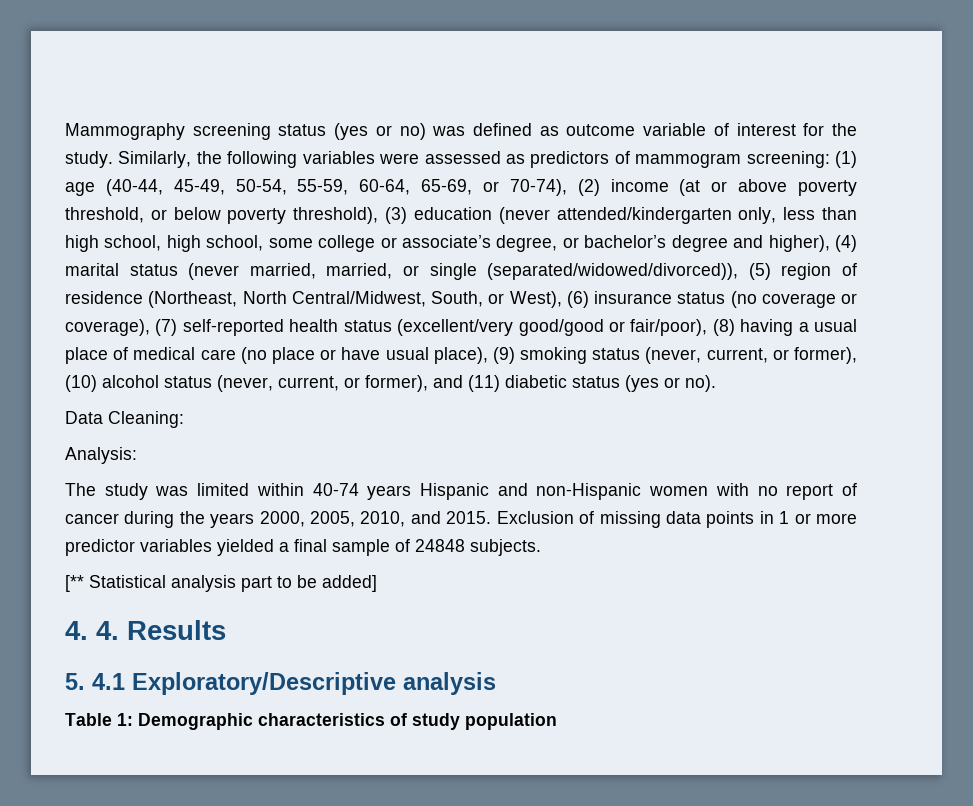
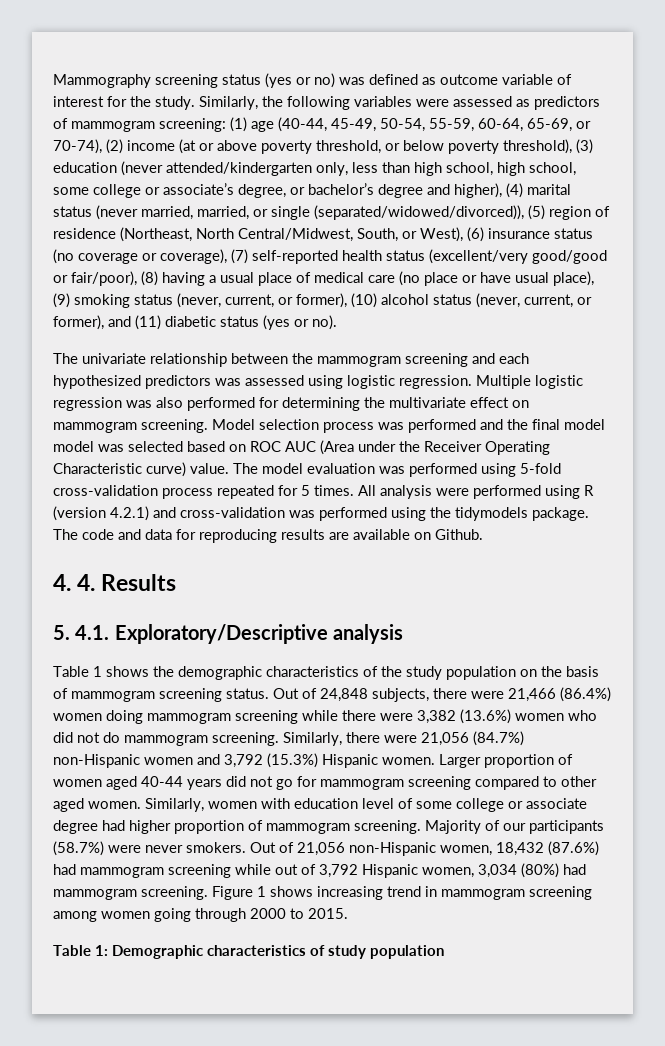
[65,411,184,428] [65,447,137,464] [65,483,857,500] [65,511,857,528] [65,539,541,556] [65,575,377,592] Data Cleaning: // Analysis: // The study was limited within 40-74 years Hispanic and non-Hispanic women with no report of cancer during the years 2000, 2005, 2010, and 2015. Exclusion of missing data points in 1 or more predictor variables yielded a final sample of 24848 subjects. // [** Statistical analysis part to be added] -> [53,353,529,367] [53,375,583,389] [53,397,529,411] [53,419,605,433] [53,440,550,455] [53,462,561,477] [53,485,594,499] [53,506,589,521] [53,529,483,543] The univariate relationship between the mammogram screening and each hypothesized predictors was assessed using logistic regression. Multiple logistic regression was also performed for determining the multivariate effect on mammogram screening. Model selection process was performed and the final model model was selected based on ROC AUC (Area under the Receiver Operating Characteristic curve) value. The model evaluation was performed using 5-fold cross-validation process repeated for 5 times. All analysis were performed using R (version 4.2.1) and cross-validation was performed using the tidymodels package. The code and data for reproducing results are available on Github.
[92,673,125,690] 4.1 -> [75,625,110,640] 4.1.
(496, 683) none -> [53,666,599,680] [53,687,611,702] [53,709,597,724] [53,731,524,746] [53,753,573,768] [53,776,597,790] [53,798,587,812] [53,820,604,834] [53,841,599,856] [53,863,586,878] [53,886,592,900] [53,908,348,922] // Table 1 shows the demographic characteristics of the study population on the basis of mammogram screening status. Out of 24,848 subjects, there were 21,466 (86.4%) women doing mammogram screening while there were 3,382 (13.6%) women who did not do mammogram screening. Similarly, there were 21,056 (84.7%) non-Hispanic women and 3,792 (15.3%) Hispanic women. Larger proportion of women aged 40-44 years did not go for mammogram screening compared to other aged women. Similarly, women with education level of some college or associate degree had higher proportion of mammogram screening. Majority of our participants (58.7%) were never smokers. Out of 21,056 non-Hispanic women, 18,432 (87.6%) had mammogram screening while out of 3,792 Hispanic women, 3,034 (80%) had mammogram screening. Figure 1 shows increasing trend in mammogram screening among women going through 2000 to 2015.

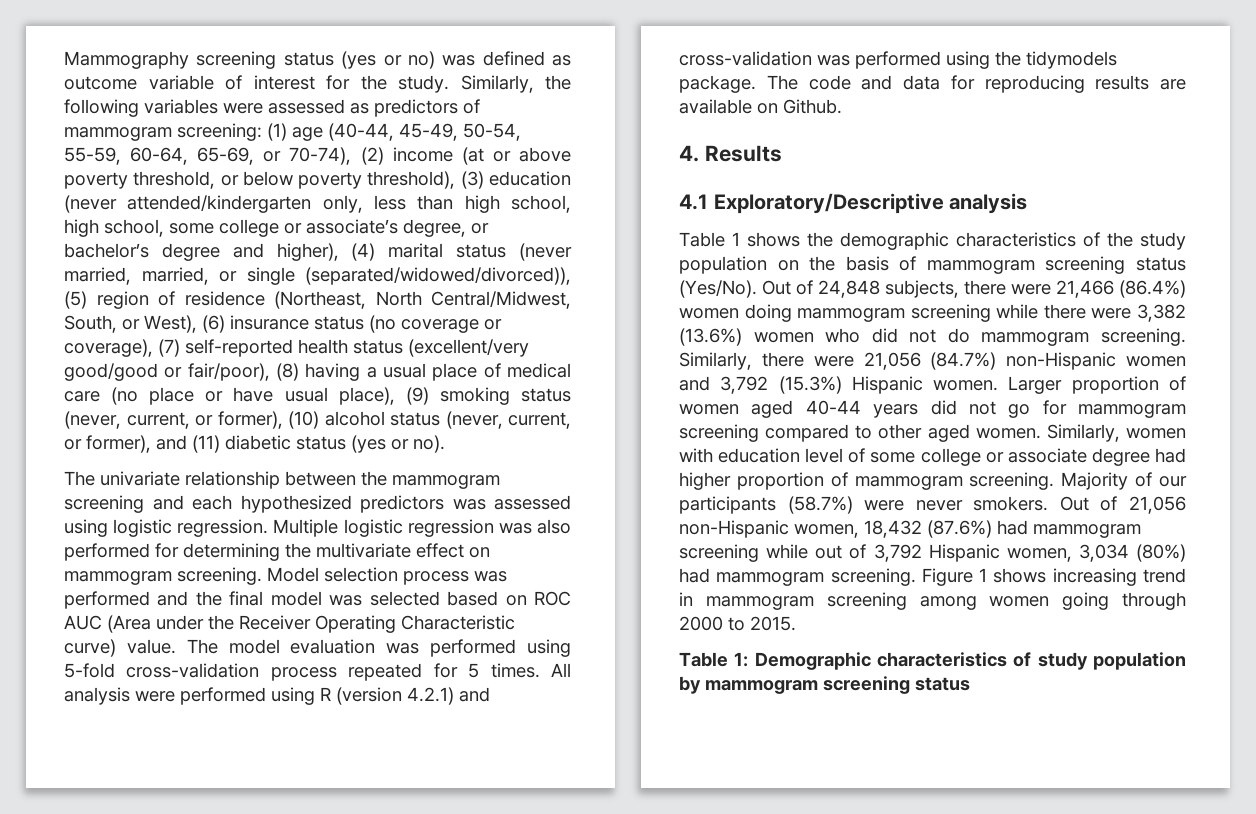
[53,441,94,452] model -> (322, 598) none
[77,574,96,591] 4. -> (699, 153) none
[53,625,110,640] 5. 4.1. -> [679,194,708,210] 4.1
[226,688,269,699] status. -> [1136,257,1186,271] [679,280,757,298] status (Yes/No).
(444, 952) none -> [679,676,970,694] by mammogram screening status

